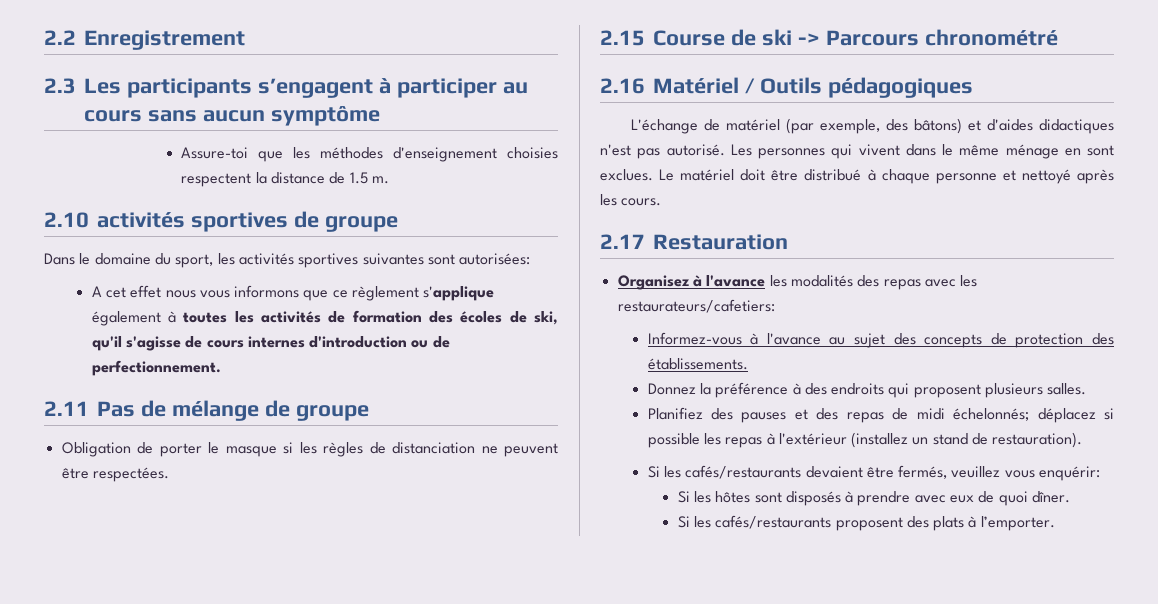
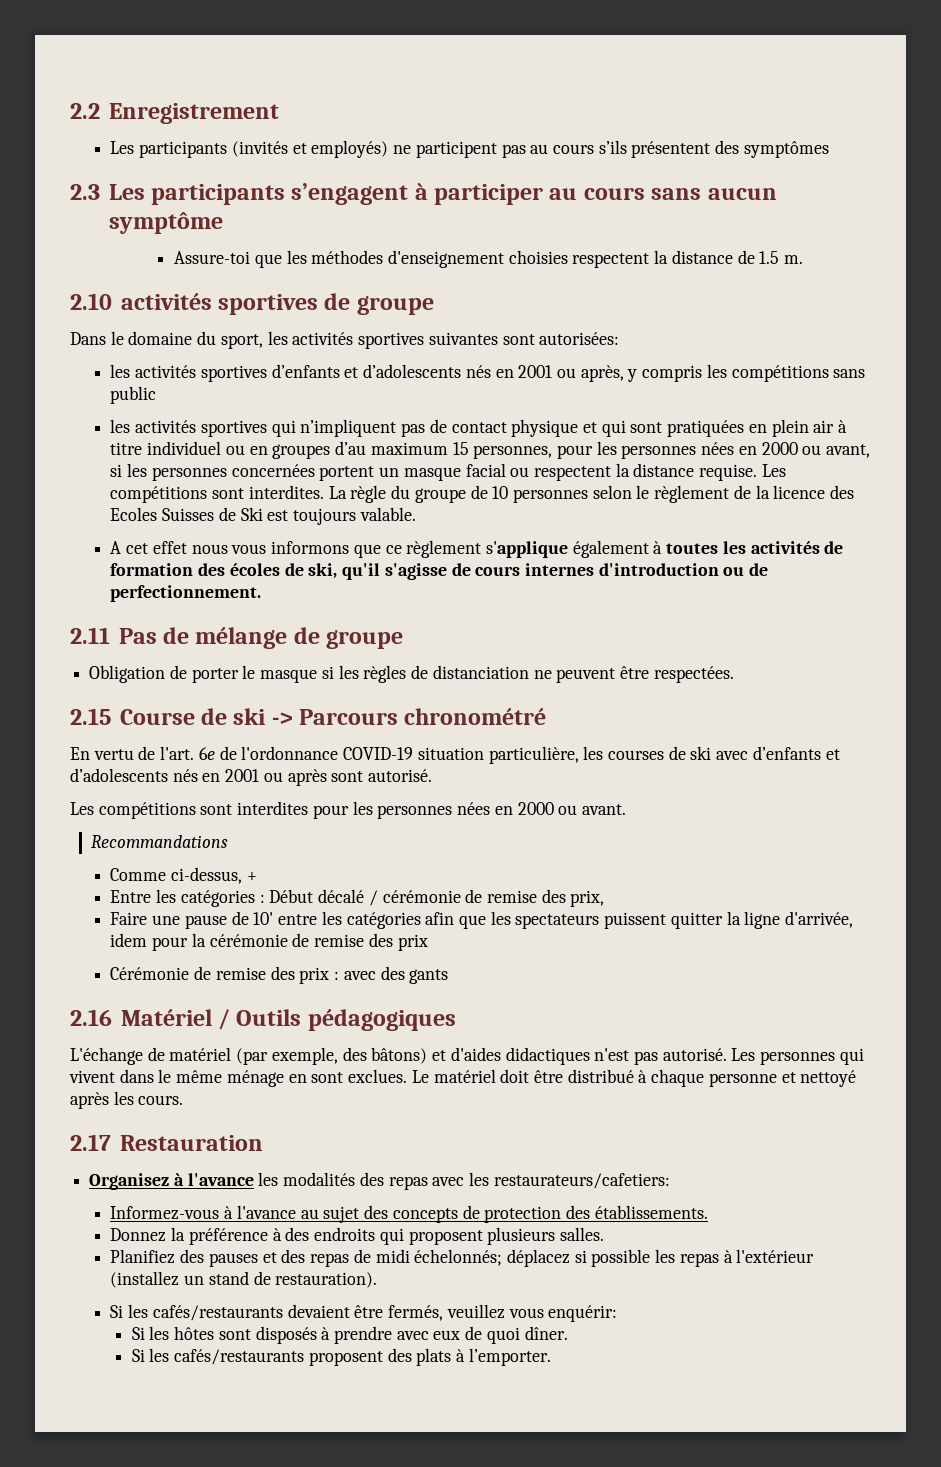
(245, 40) none -> [110,140,829,158] // Les participants (invités et employés) ne participent pas au cours s’ils présentent des symptômes
(531, 259) none -> [110,364,866,382] [110,386,157,404] [110,419,848,437] [110,441,871,459] [110,463,786,481] [110,485,855,503] [110,507,416,525] // les activités sportives d’enfants et d’adolescents nés en 2001 ou après, y compris les compétitions sans public // les activités sportives qui n’impliquent pas de contact physique et qui sont pratiquées en plein air à titre individuel ou en groupes d’au maximum 15 personnes, pour les personnes nées en 2000 ou avant, si les personnes concernées portent un masque facial ou respectent la distance requise. Les compétitions sont interdites. La règle du groupe de 10 personnes selon le règlement de la licence des Ecoles Suisses de Ski est toujours valable.
(1058, 37) none -> [70,746,840,764] [70,768,433,786] [70,801,626,819] [91,835,229,848] [110,867,257,884] [110,889,605,907] [110,911,854,929] [110,933,428,951] [110,966,449,984] // En vertu de l'art. 6e de l'ordonnance COVID-19 situation particulière, les courses de ski avec d’enfants et d’adolescents nés en 2001 ou après sont autorisé. // Les compétitions sont interdites pour les personnes nées en 2000 ou avant. // Recommandations // Comme ci-dessus, + // Entre les catégories : Début décalé / cérémonie de remise des prix, // Faire une pause de 10' entre les catégories afin que les spectateurs puissent quitter la ligne d'arrivée, idem pour la cérémonie de remise des prix // Cérémonie de remise des prix : avec des gants

